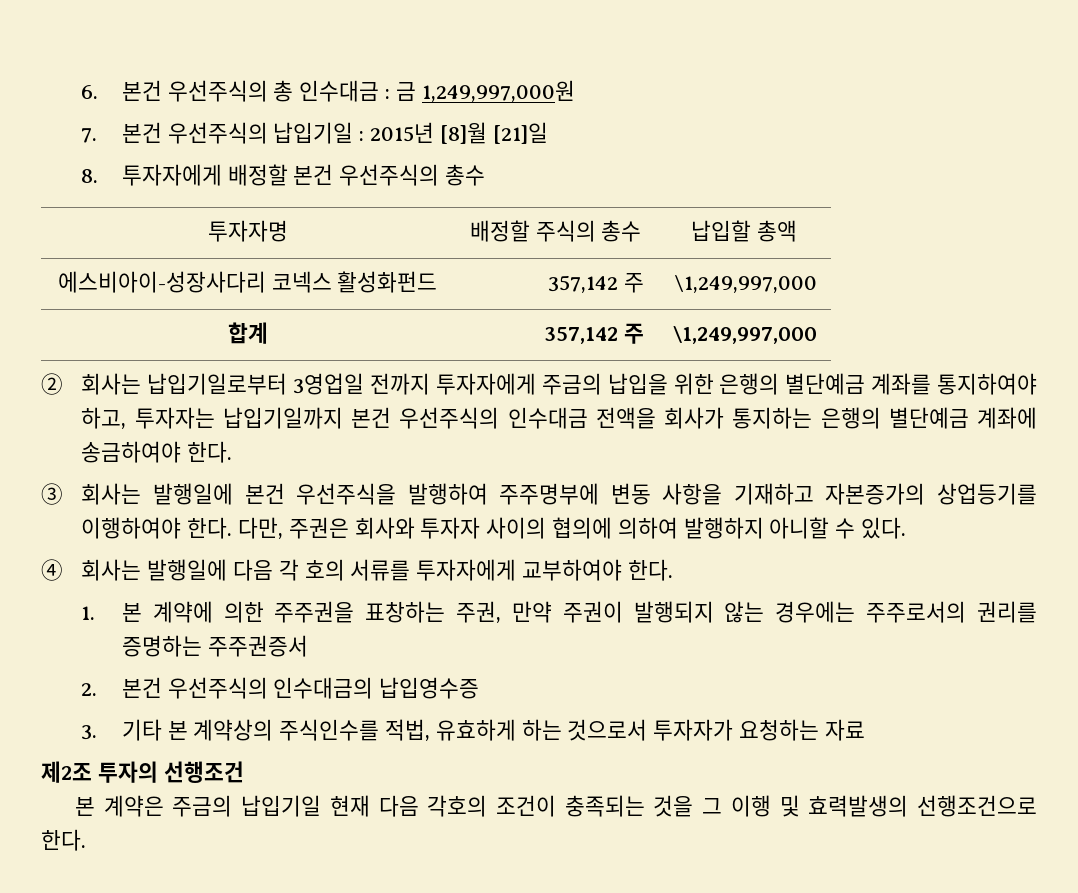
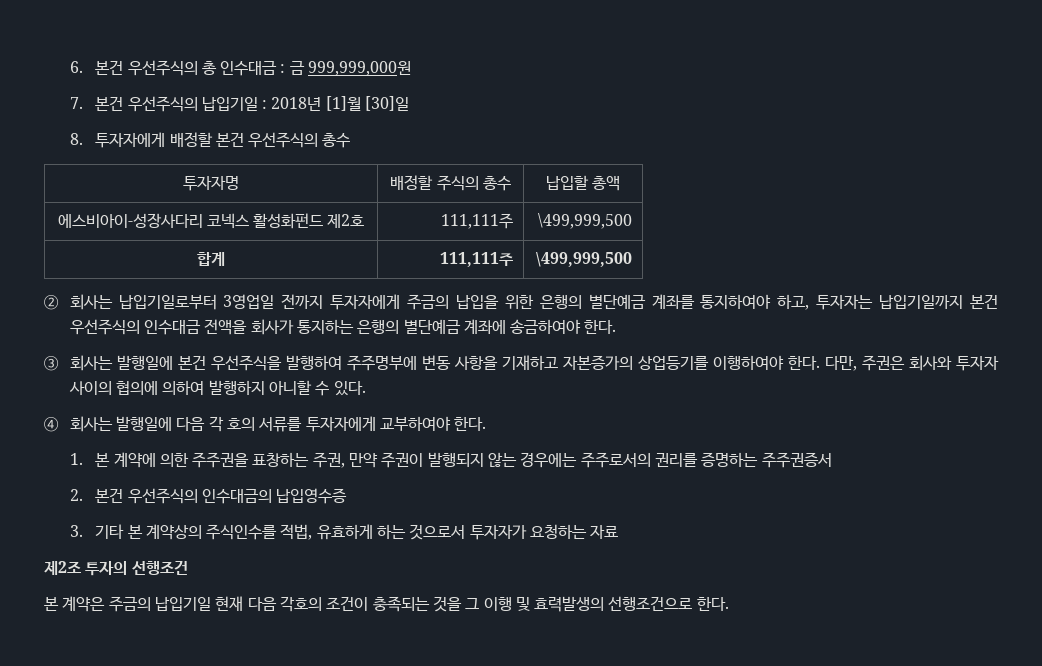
[421,80,575,102] 1,249,997,000원 -> [308,61,412,76] 999,999,000원
[370,122,548,144] 2015년 [8]월 [21]일 -> [271,96,410,111] 2018년 [1]월 [30]일
[548,273,645,293] [675,275,818,293] [227,322,268,344] [544,323,645,344] [673,326,818,344] | 357,142 주 | \1,249,997,000 // 합계 | 357,142 주 | \1,249,997,000 -> [327,214,365,228] [441,213,514,229] [538,213,633,229] [197,252,225,266] [440,252,514,267] [536,252,633,267] 제2호 | 111,111주 | \499,999,500 // 합계 | 111,111주 | \499,999,500

